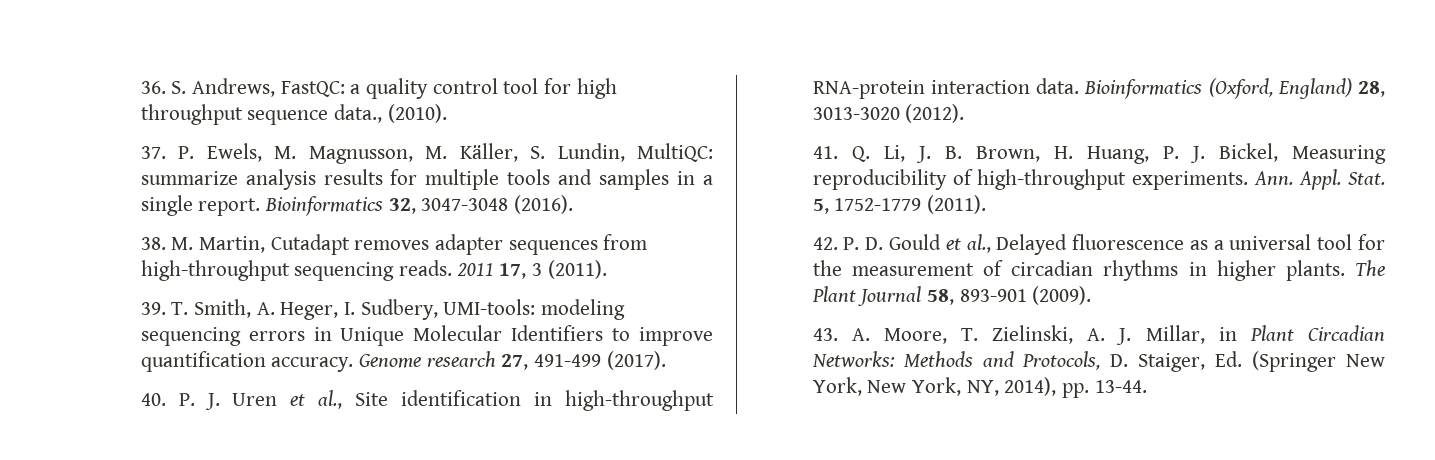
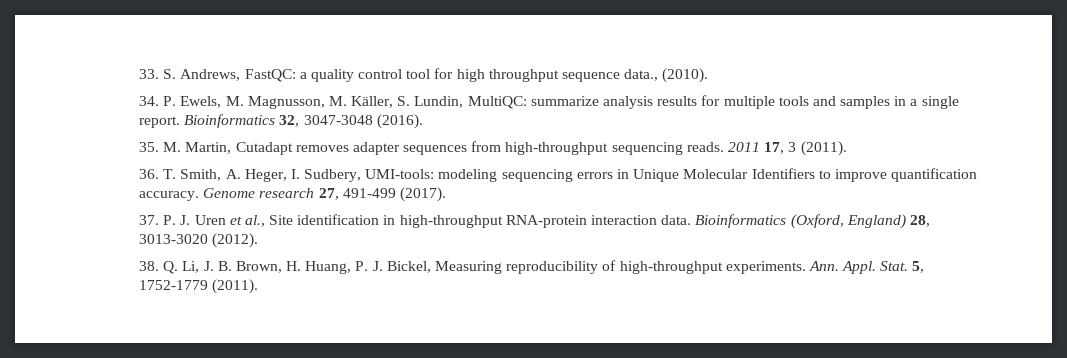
[140,81,166,94] 36. -> [138,69,159,79] 33.
[140,146,166,159] 37. -> [138,96,159,106] 34.
[140,237,166,250] 38. -> [138,142,159,152] 35.
[140,302,166,315] 39. -> [138,169,159,179] 36.
[140,393,166,406] 40. -> [138,215,159,225] 37.
[812,146,838,159] 41. -> [138,261,159,271] 38.
[812,234,1385,255] [812,260,1385,281] [811,286,1092,306] [812,325,1385,345] [811,351,1385,372] [812,377,1147,398] // 42. P. D. Gould et al., Delayed fluorescence as a universal tool for the measurement of circadian rhythms in higher plants. The Plant Journal 58, 893-901 (2009). // 43. A. Moore, T. Zielinski, A. J. Millar, in Plant Circadian Networks: Methods and Protocols, D. Staiger, Ed. (Springer New York, New York, NY, 2014), pp. 13-44. -> (259, 286) none

